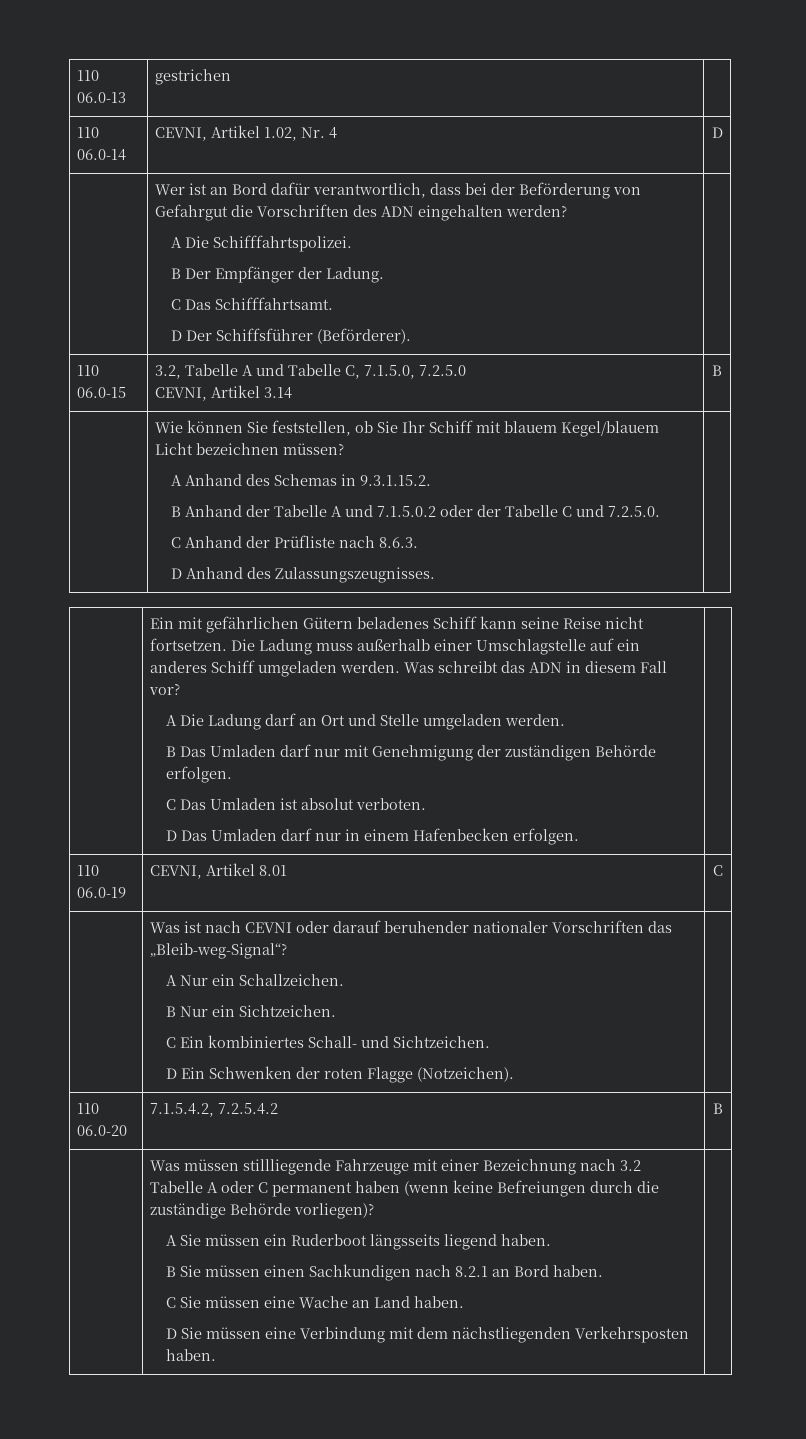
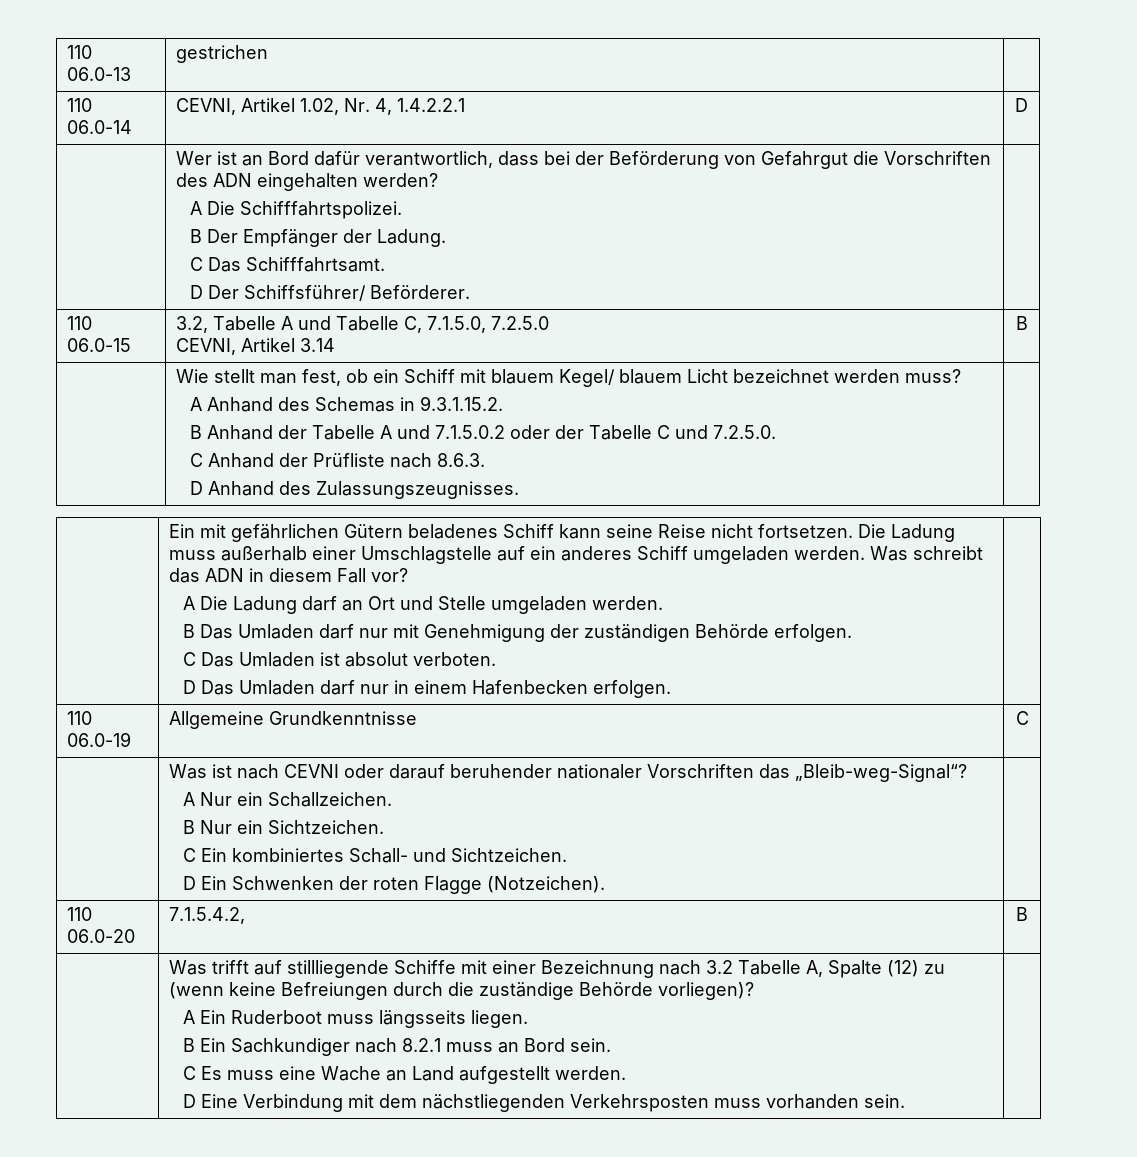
[328,127,337,139] 4 -> [375,98,466,115] 4, 1.4.2.2.1
[216,328,412,344] Schiffsführer (Beförderer). -> [244,285,471,301] Schiffsführer/ Beförderer.
[186,420,659,437] [154,443,344,455] können Sie feststellen, ob Sie Ihr Schiff mit blauem Kegel/blauem Licht bezeichnen müssen? -> [214,369,962,387] stellt man fest, ob ein Schiff mit blauem Kegel/ blauem Licht bezeichnet werden muss?
[149,863,287,879] CEVNI, Artikel 8.01 -> [169,711,418,729] Allgemeine Grundkenntnisse
[217,1103,278,1115] 7.2.5.4.2 -> (246, 915) none
[183,1159,409,1175] müssen stillliegende Fahrzeuge -> [212,960,457,978] trifft auf stillliegende Schiffe
[206,1181,400,1197] A oder C permanent haben -> [806,960,946,978] A, Spalte (12) zu
[180,1234,552,1250] [166,1264,412,1281] Sie müssen ein Ruderboot längsseits liegend haben. // B Sie müssen einen Sachkundigen -> [200,1010,529,1028] [183,1038,351,1056] Ein Ruderboot muss längsseits liegen. // B Ein Sachkundiger
[492,1265,604,1277] [166,1296,261,1308] an Bord haben. // C Sie müssen -> [446,1038,612,1053] [183,1066,275,1080] muss an Bord sein. // C Es muss
[414,1296,465,1308] [166,1327,297,1339] haben. // D Sie müssen eine -> [459,1066,627,1084] [183,1094,239,1108] aufgestellt werden. // D Eine
[166,1349,217,1361] haben. -> [714,1094,906,1109] muss vorhanden sein.

